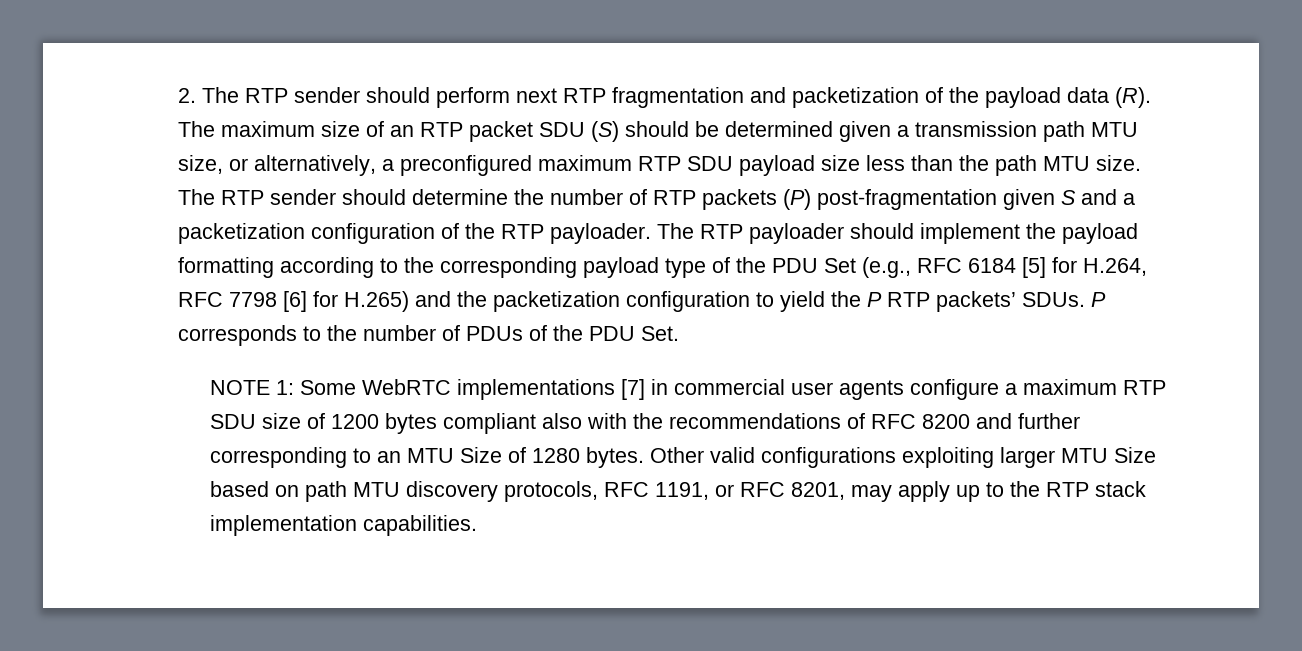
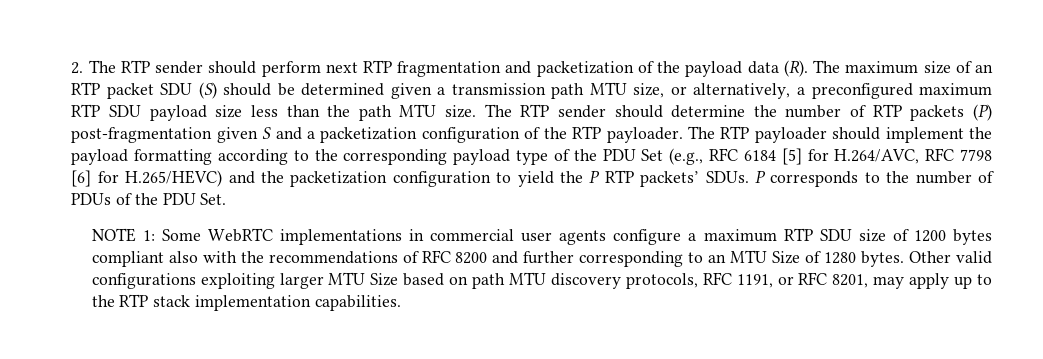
[1082,258,1147,276] H.264, -> [834,149,920,164] H.264/AVC,
[343,291,409,312] H.265) -> [125,170,223,187] H.265/HEVC)
[620,379,645,400] [7] -> (403, 237) none

